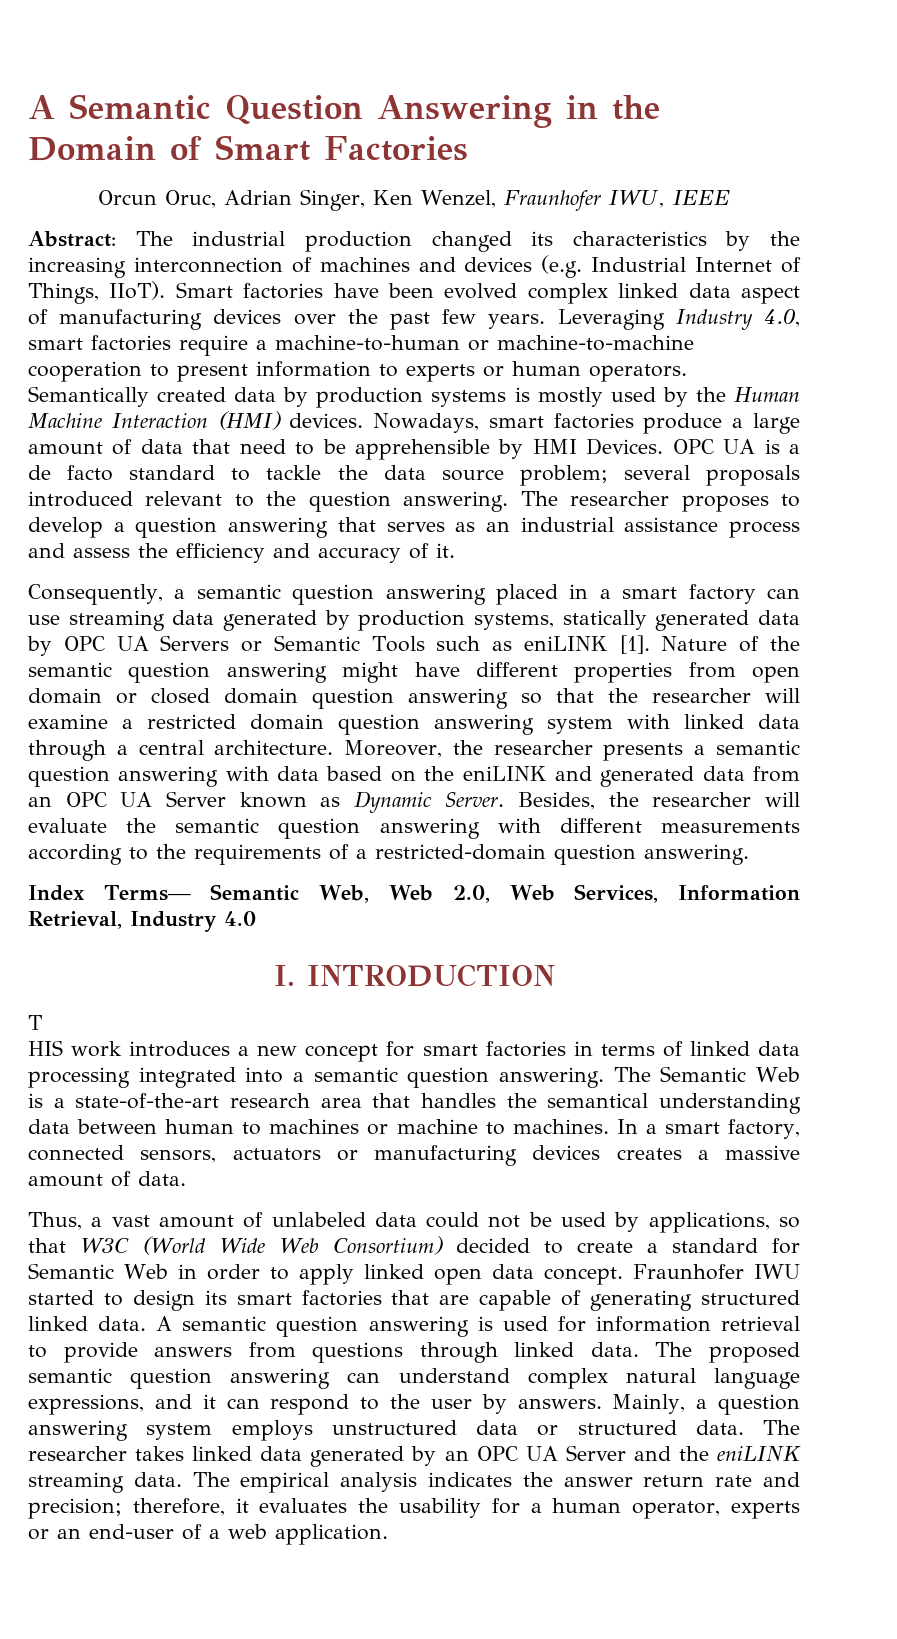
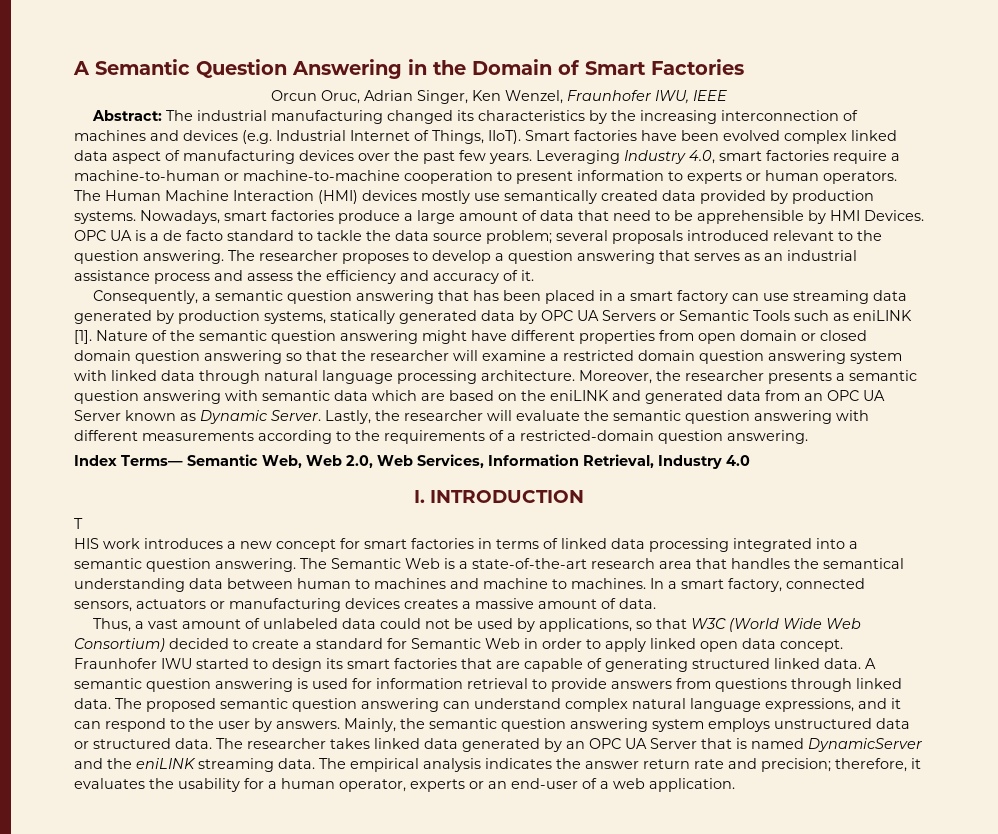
[304,231,412,252] production -> [271,110,384,124] manufacturing
[28,386,800,408] [28,411,364,430] Semantically created data by production systems is mostly used by the Human Machine Interaction (HMI) devices. -> [74,190,874,204] [74,211,136,224] The Human Machine Interaction (HMI) devices mostly use semantically created data provided by production systems.
(486, 594) none -> [438,290,542,301] that has been
[116,740,204,755] a central -> [264,370,477,384] natural language processing
[277,766,320,781] data -> [262,390,445,401] semantic data which are
[518,792,596,810] Besides, -> [325,410,371,424] Lastly,
[367,1124,389,1135] or -> [450,578,479,589] and
[696,1399,708,1409] a -> [400,718,497,729] the semantic
(626, 1453) none -> [701,738,923,752] that is named DynamicServer

